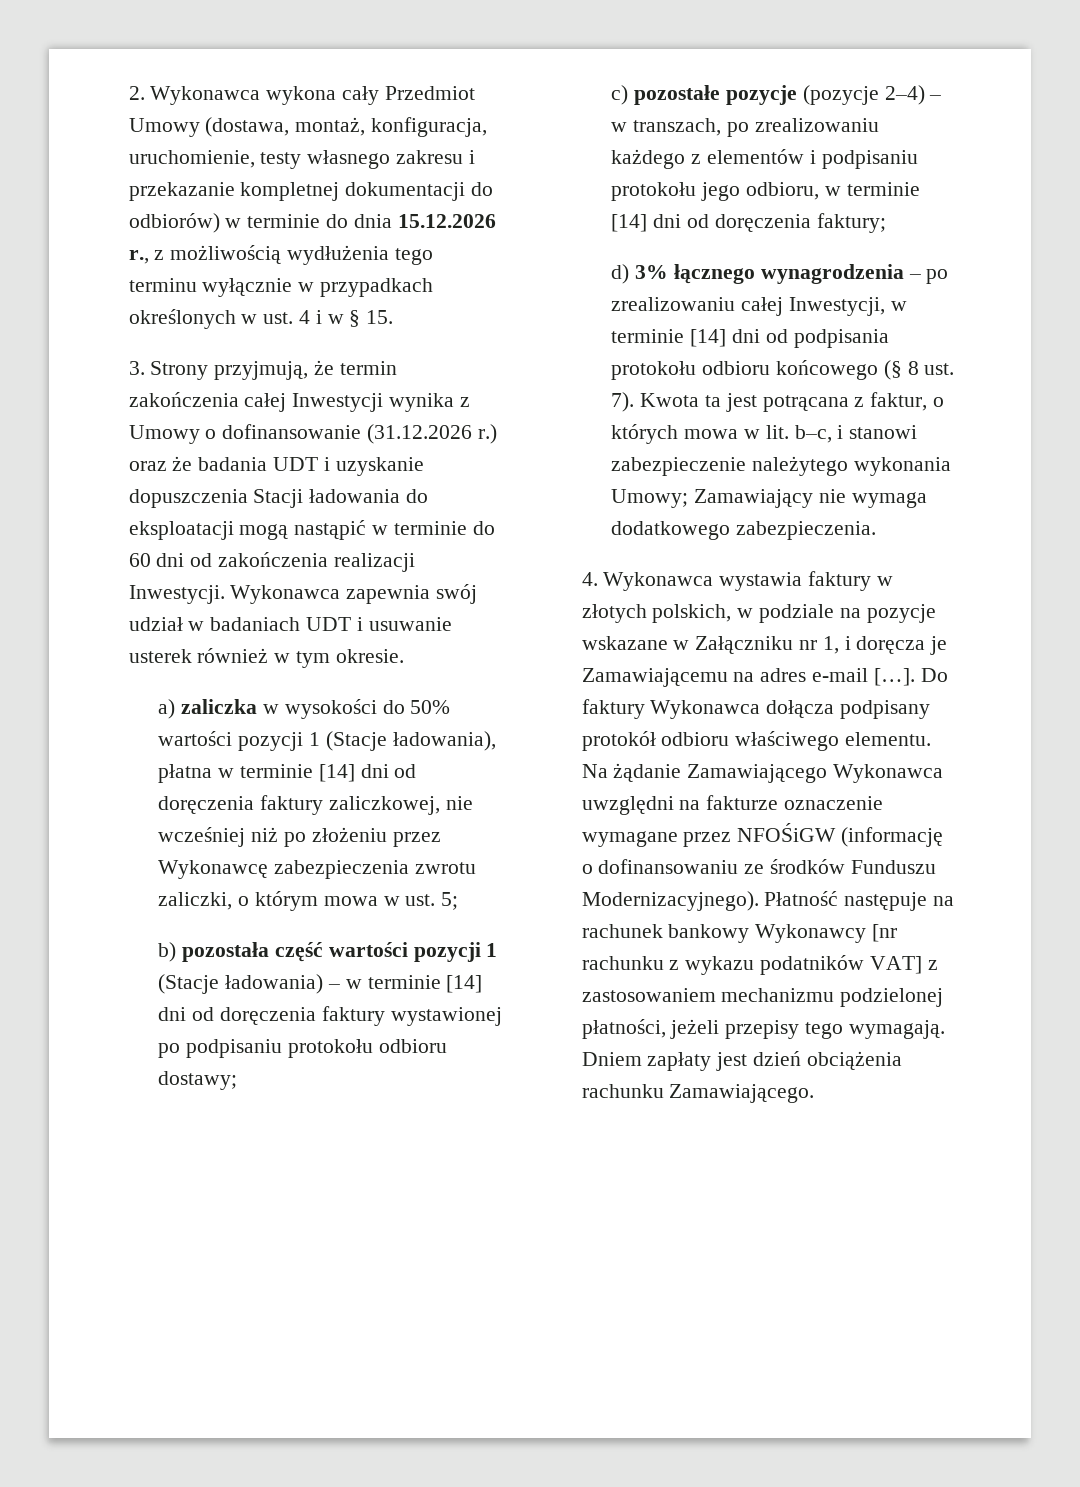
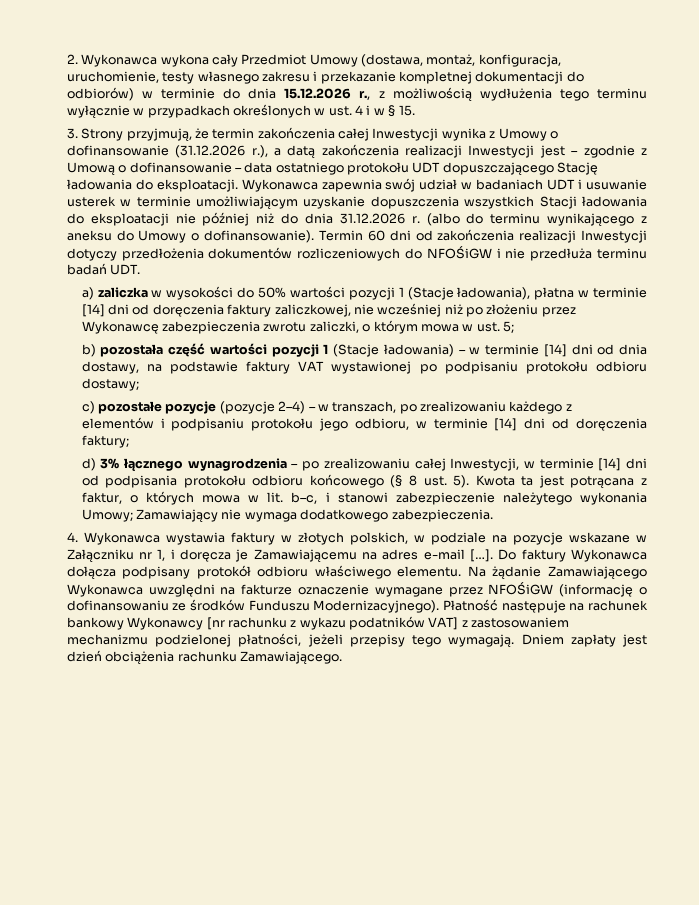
[477,424,497,444] [128,456,424,476] [128,489,429,508] [128,520,495,540] [128,552,415,572] [128,585,225,604] r.) oraz że badania UDT i uzyskanie dopuszczenia Stacji ładowania do eksploatacji mogą nastąpić w terminie do 60 dni od zakończenia realizacji Inwestycji. -> [251,144,647,159] [66,162,599,176] [66,179,238,192] r.), a datą zakończenia realizacji Inwestycji jest – zgodnie z Umową o dofinansowanie – data ostatniego protokołu UDT dopuszczającego Stację ładowania do eksploatacji.
[197,648,404,668] również w tym okresie. -> [120,196,647,210] [66,212,647,227] [66,229,647,243] [66,246,647,261] [66,263,141,275] w terminie umożliwiającym uzyskanie dopuszczenia wszystkich Stacji ładowania do eksploatacji nie później niż do dnia 31.12.2026 r. (albo do terminu wynikającego z aneksu do Umowy o dofinansowanie). Termin 60 dni od zakończenia realizacji Inwestycji dotyczy przedłożenia dokumentów rozliczeniowych do NFOŚiGW i nie przedłuża terminu badań UDT.
[219,1006,385,1026] doręczenia faktury -> [618,344,647,355] [81,361,325,374] dnia dostawy, na podstawie faktury VAT
[611,392,635,412] 7). -> [453,475,470,488] 5).

